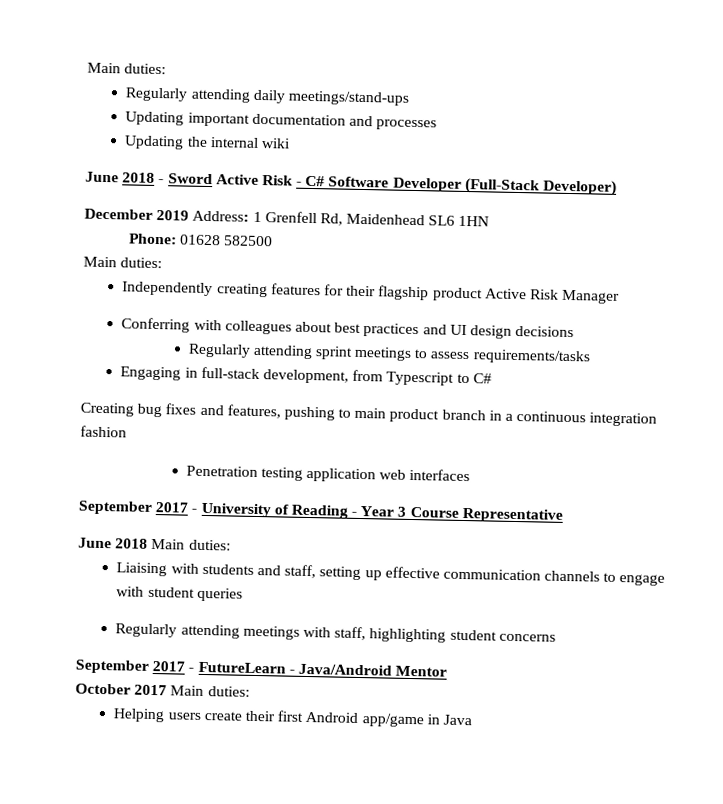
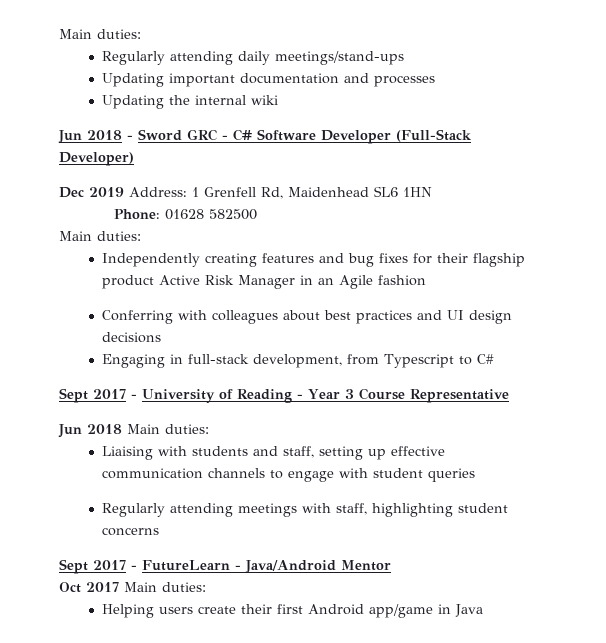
[85,171,119,183] June -> [58,130,82,144] Jun
[215,174,293,186] Active Risk -> [187,129,217,141] GRC
[84,208,153,220] December -> [59,187,84,198] Dec
(321, 289) none -> [319,253,409,267] and bug fixes
(621, 296) none -> [300,275,427,289] in an Agile fashion
[187,343,591,365] // Regularly attending sprint meetings to assess requirements/tasks -> (162, 337) none
[80,402,658,427] [80,425,127,438] [185,465,471,483] [78,500,153,515] Creating bug fixes and features, pushing to main product branch in a continuous integration fashion // Penetration testing application web interfaces // September -> [59,388,88,403] Sept
[78,537,112,549] June -> [58,424,82,438] Jun
[75,659,149,674] September -> [59,559,88,574] Sept
[75,683,131,695] October -> [59,582,81,593] Oct

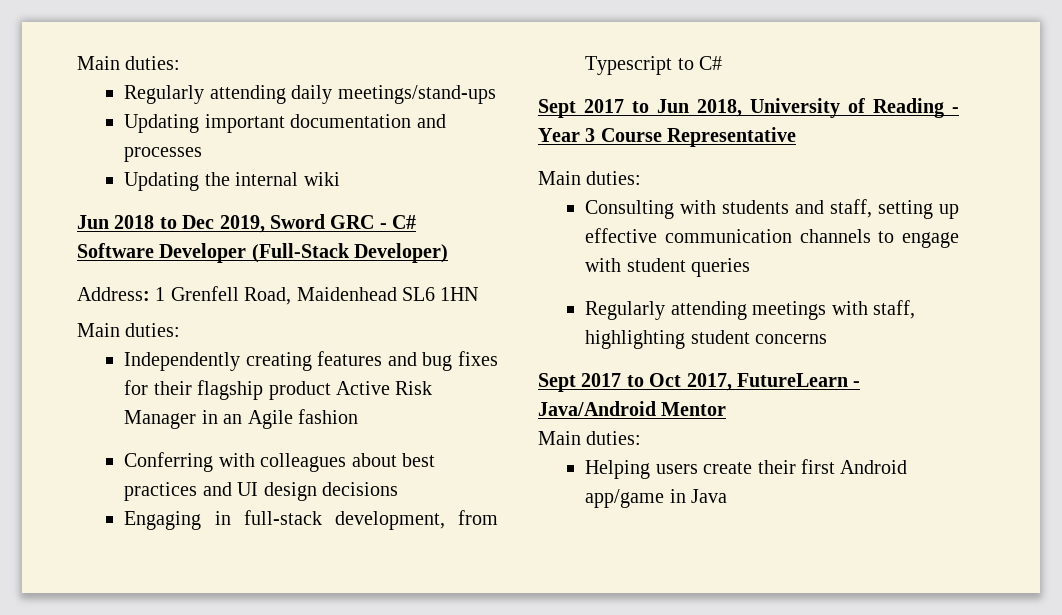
[127,135,133,140] - -> [159,215,265,233] to Dec 2019,
[59,187,124,198] Dec 2019 -> (449, 253) none
[261,187,283,199] Rd, -> [244,287,292,305] Road,
[113,209,257,220] // Phone: 01628 582500 -> (479, 294) none
[131,394,137,399] - -> [632,99,742,117] to Jun 2018,
[58,424,209,438] [102,446,154,460] Jun 2018 Main duties: // Liaising -> [538,171,642,185] [585,200,675,219] Main duties: // Consulting
[131,565,137,570] - -> [626,373,732,391] to Oct 2017,
[59,582,119,593] Oct 2017 -> (727, 409) none

